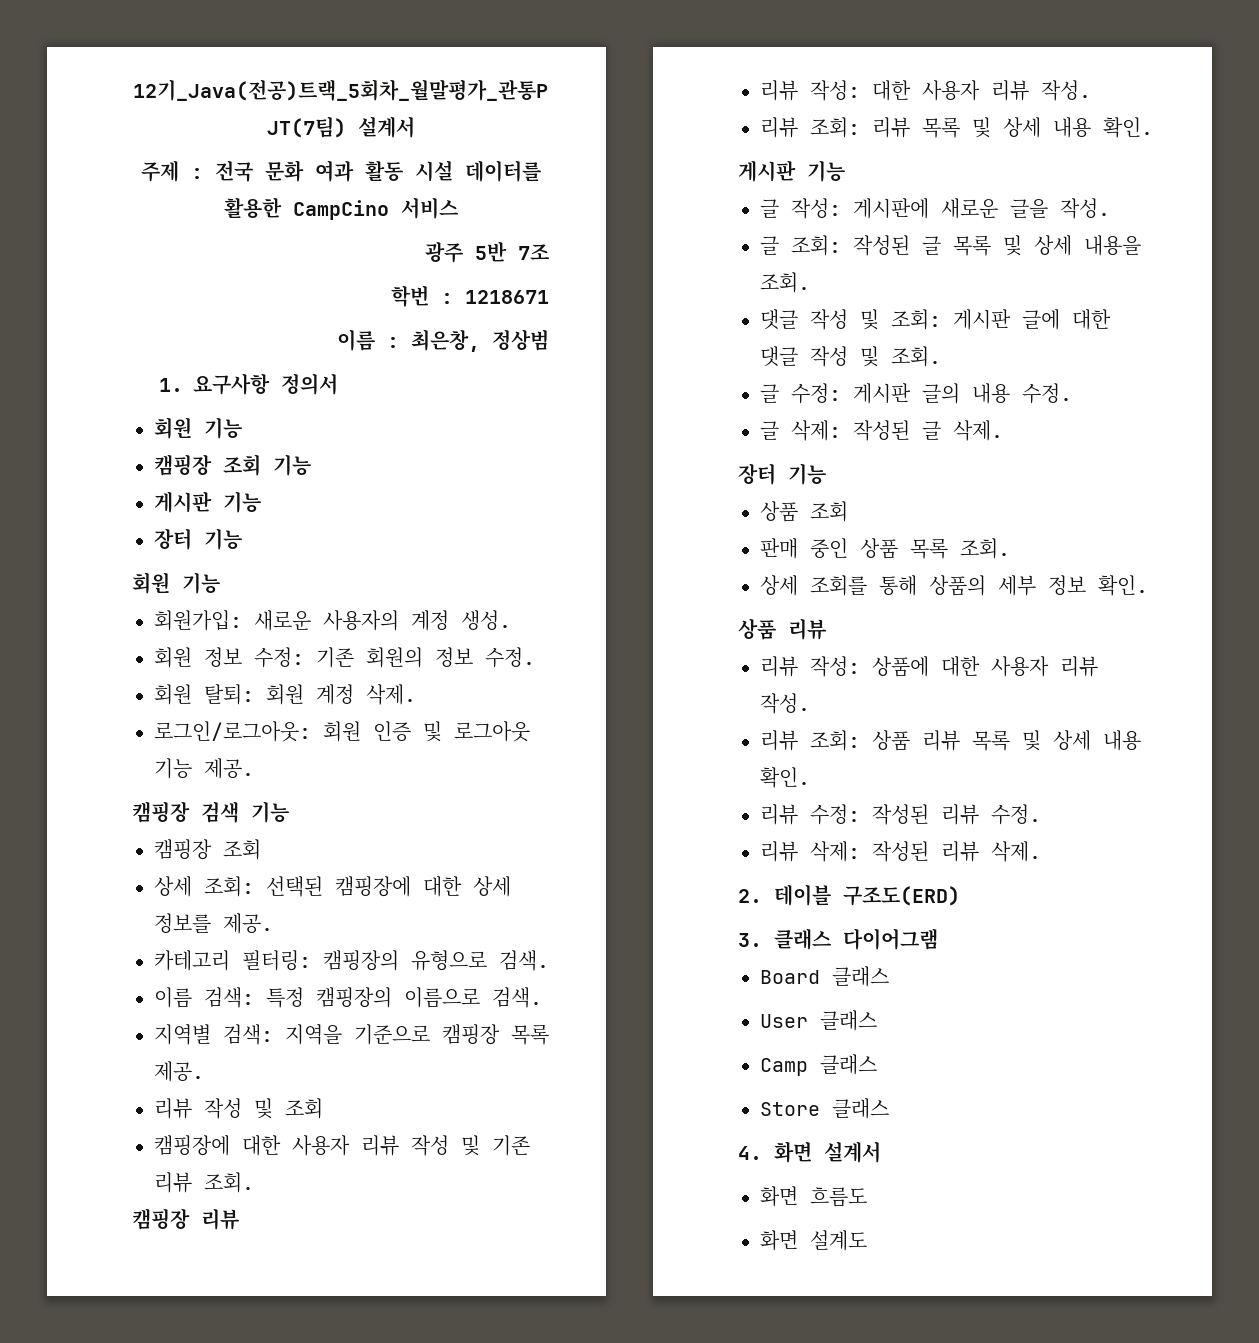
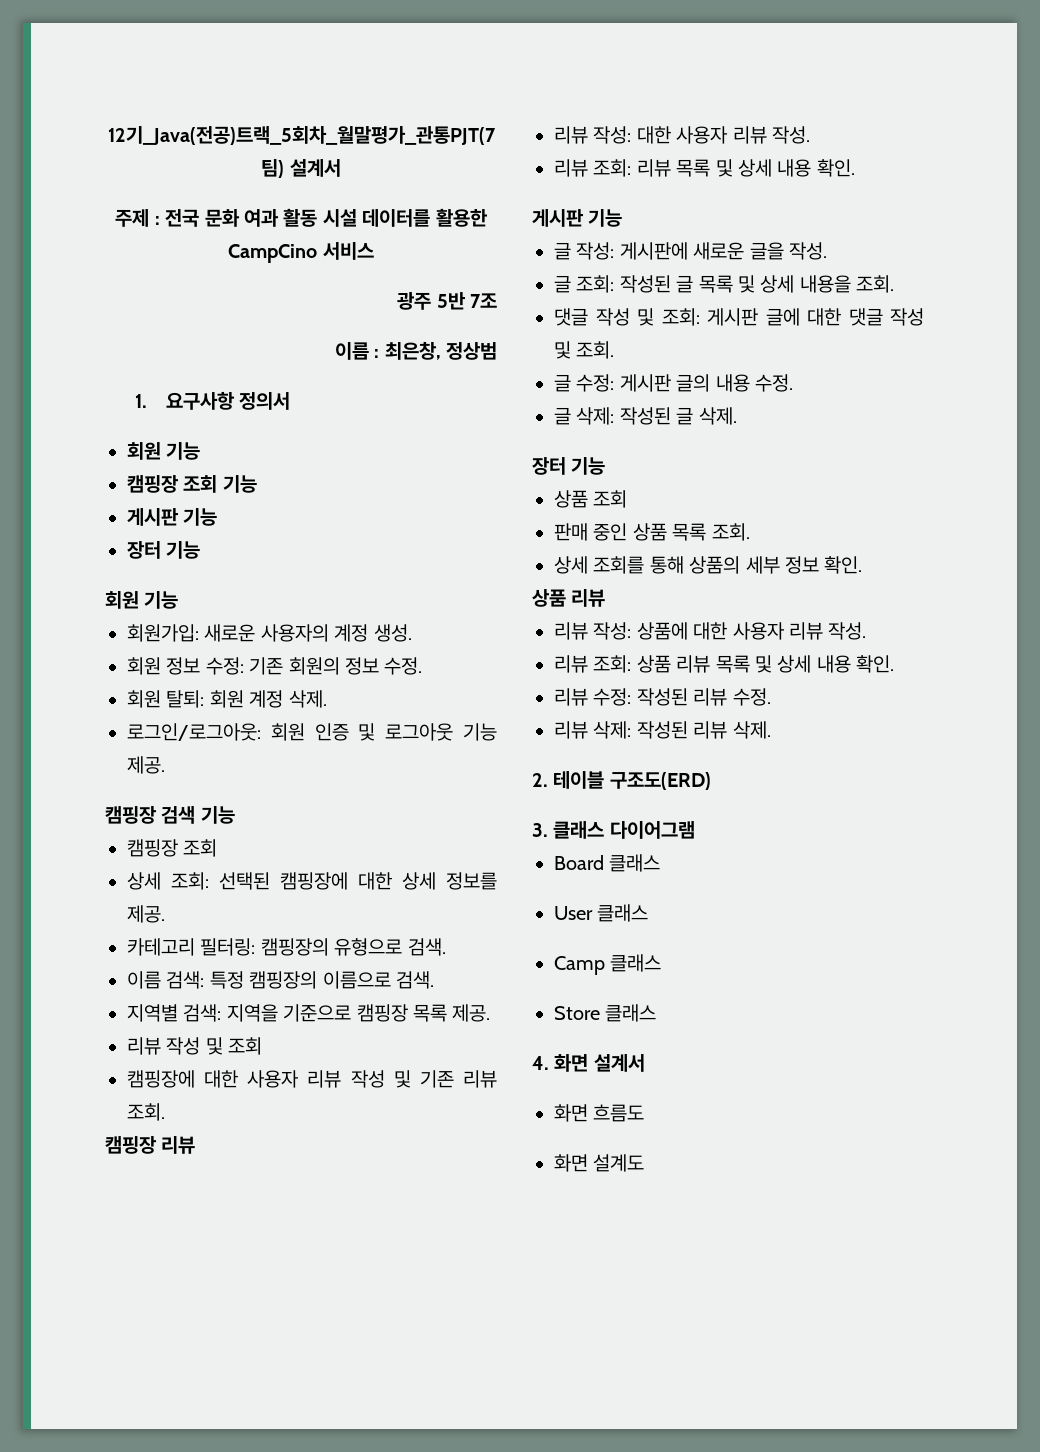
[391,285,549,307] // 학번 : 1218671 -> (497, 300) none

